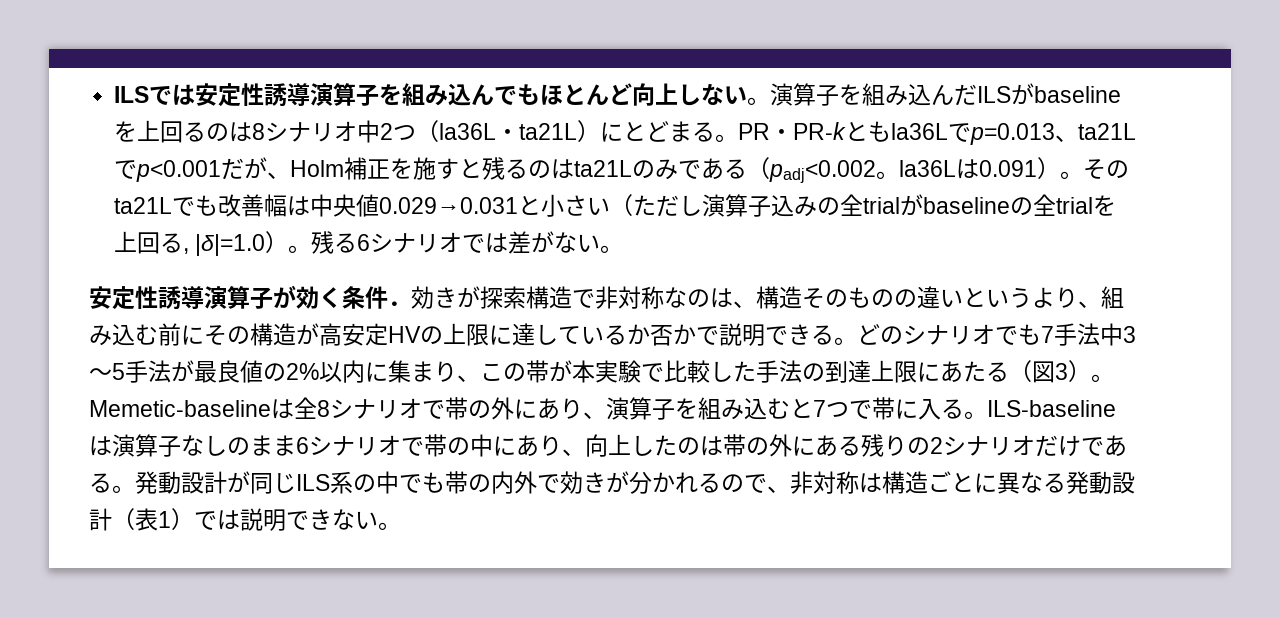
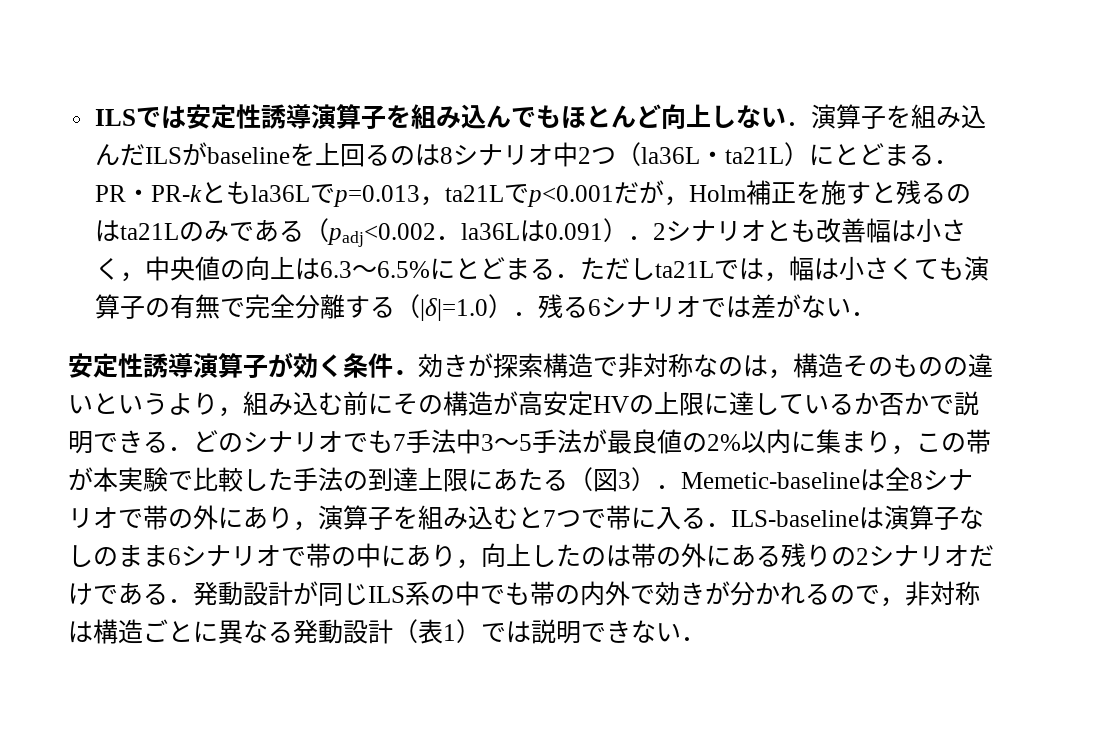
[747,97,771,105] 。 -> [786,122,812,126] ．
[715,134,739,142] 。 -> [934,160,960,164] ．
[1055,135,1079,142] 、 -> [420,196,446,206] ，
[267,172,291,179] 、 -> [664,196,690,206] ，
[876,171,900,179] 。 -> [436,236,462,240] ．
[1060,159,1130,180] [114,194,1117,217] [114,231,312,256] 。そのta21Lでも改善幅は中央値0.029→0.031と小さい（ただし演算子込みの全trialがbaselineの全trialを上回る, |δ|=1.0）。 -> [628,218,967,243] [95,256,990,282] [95,294,539,321] ．2シナリオとも改善幅は小さく，中央値の向上は6.3〜6.5%にとどまる．ただしta21Lでは，幅は小さくても演算子の有無で完全分離する（|δ|=1.0）．
[600,245,624,253] 。 -> [851,312,877,316] ．
[733,301,756,308] 、 -> [768,369,793,379] ，
[1078,301,1101,308] 、 -> [218,407,243,417] ，
[834,337,857,345] 。 -> [168,447,193,451] ．
[457,375,480,382] 、 -> [891,445,916,455] ，
[1091,374,1114,382] 。 -> [656,485,681,489] ．
[583,412,606,419] 、 -> [293,521,318,531] ，
[964,411,987,419] 。 -> [706,523,731,527] ．
[562,449,585,456] 、 -> [456,559,481,569] ，
[112,485,135,493] 。 -> [168,599,193,603] ．
[767,486,790,493] 、 -> [880,597,905,607] ，
[378,522,401,530] 。 -> [681,637,706,641] ．

